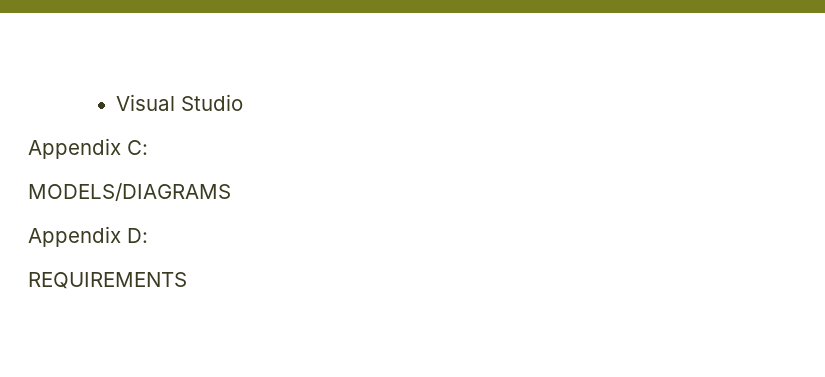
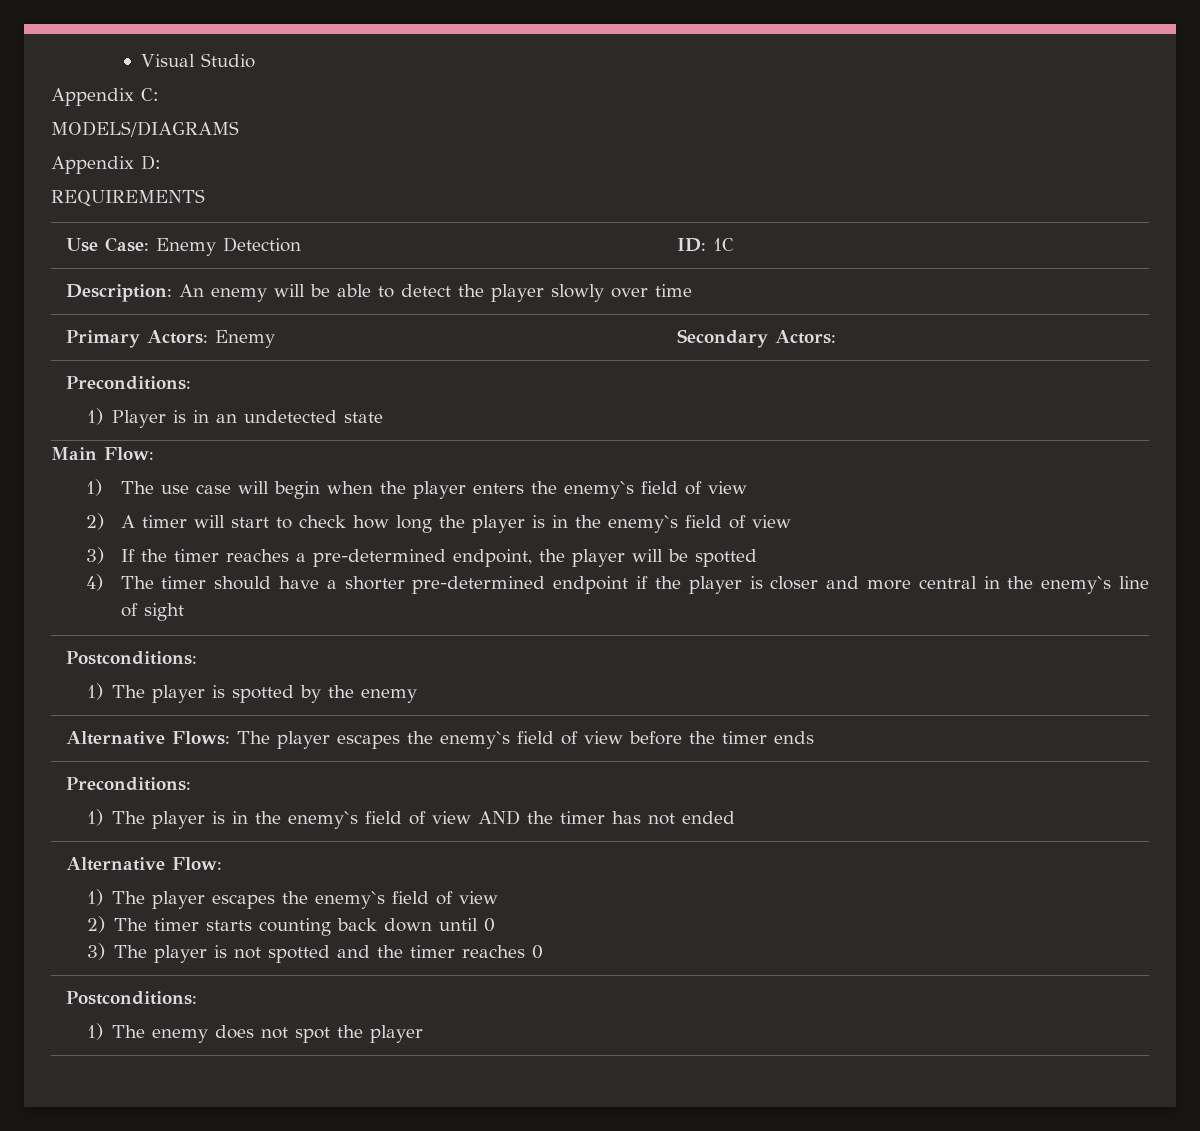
(187, 280) none -> [66,237,302,256] [677,238,735,252] [66,284,693,302] [66,330,276,348] [677,329,837,348] [66,376,192,390] [86,408,384,428] [51,447,154,460] [85,479,747,499] [85,513,791,533] [85,547,757,567] [85,574,1149,594] [120,603,184,621] [66,651,198,665] [86,683,418,703] [66,731,815,749] [66,777,192,791] [86,809,736,829] [66,857,223,871] [86,889,499,909] [86,916,496,936] [86,943,544,963] [66,991,198,1005] [86,1023,424,1043] // Use Case: Enemy Detection | ID: 1C // Description: An enemy will be able to detect the player slowly over time // Primary Actors: Enemy | Secondary Actors: // Preconditions: // 1) Player is in an undetected state // Main Flow: // 1) The use case will begin when the player enters the enemy`s field of view // 2) A timer will start to check how long the player is in the enemy`s field of view // 3) If the timer reaches a pre-determined endpoint, the player will be spotted // 4) The timer should have a shorter pre-determined endpoint if the player is closer and more central in the enemy`s line of sight // Postconditions: // 1) The player is spotted by the enemy // Alternative Flows: The player escapes the enemy`s field of view before the timer ends // Preconditions: // 1) The player is in the enemy`s field of view AND the timer has not ended // Alternative Flow: // 1) The player escapes the enemy`s field of view // 2) The timer starts counting back down until 0 // 3) The player is not spotted and the timer reaches 0 // Postconditions: // 1) The enemy does not spot the player

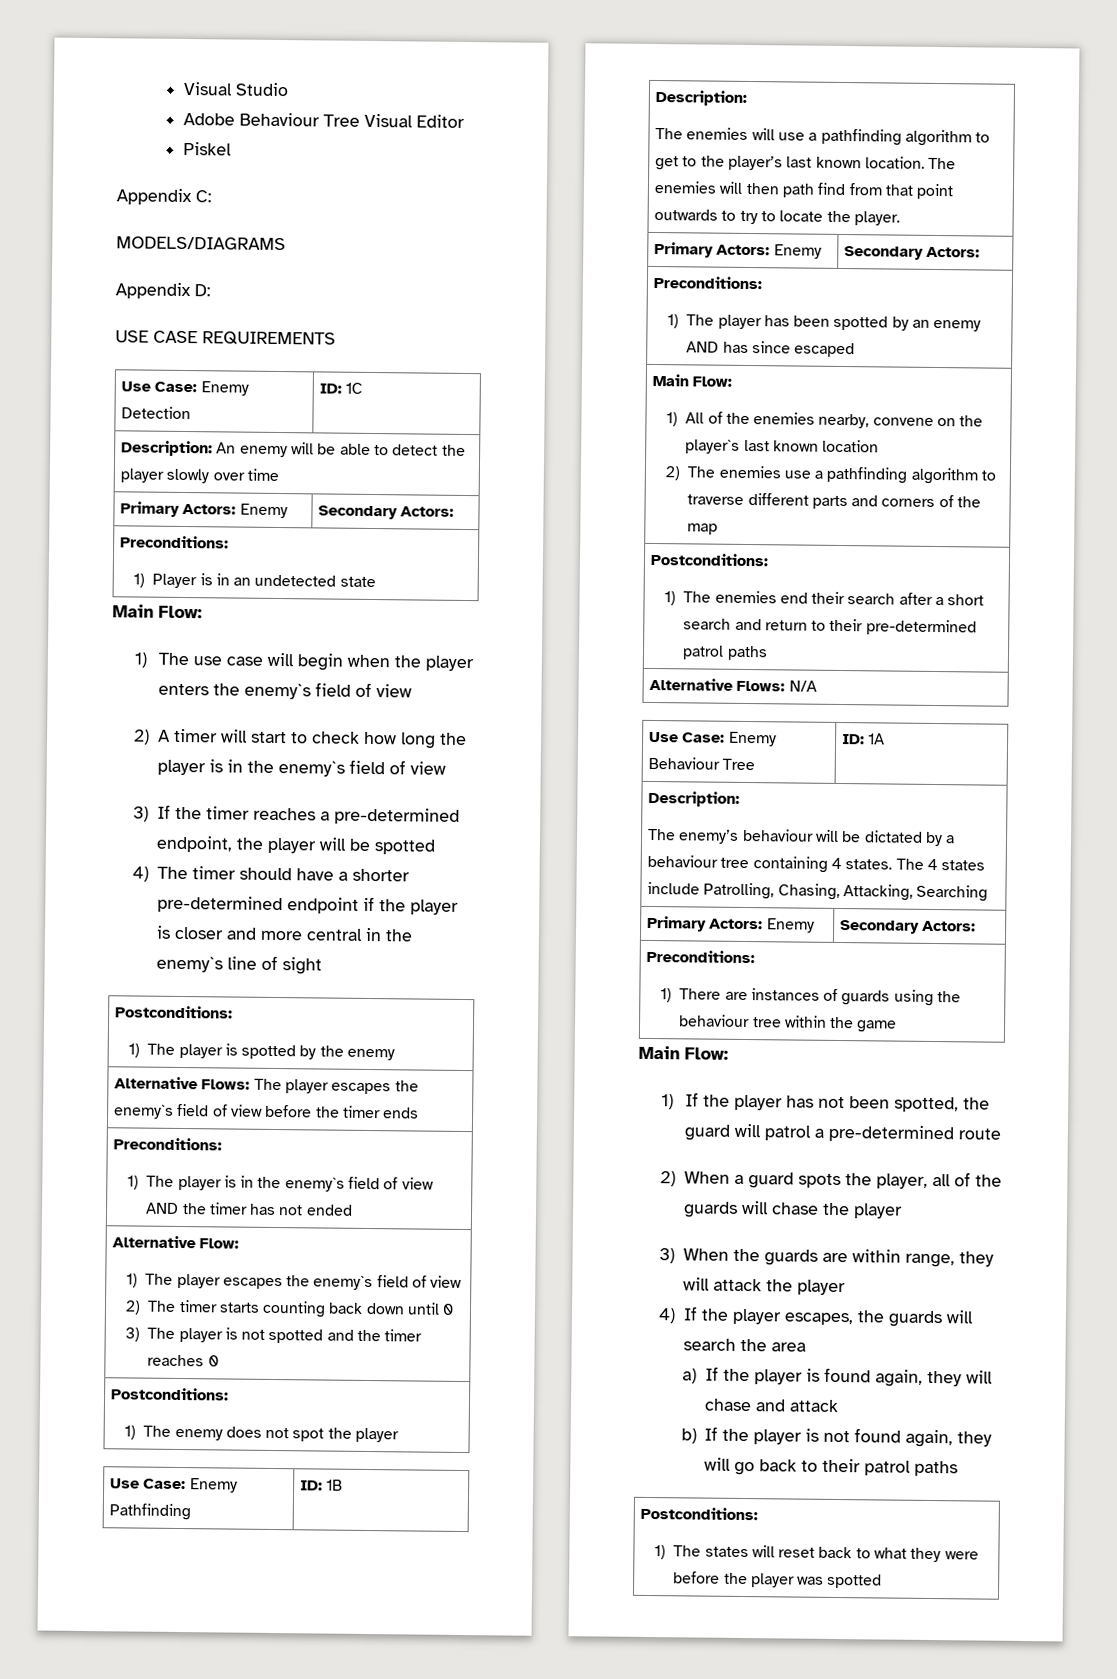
(256, 60) none -> [182,112,465,128] [182,141,232,156] // Adobe Behaviour Tree Visual Editor // Piskel
(161, 162) none -> [115,330,198,344] USE CASE
(424, 1034) none -> [110,1478,238,1493] [109,1503,192,1521] [300,1479,344,1491] [655,89,748,106] [655,127,991,147] [655,155,957,171] [654,180,954,200] [654,208,901,226] [654,241,822,259] [844,246,981,260] [653,275,763,290] [667,314,982,332] [686,341,856,358] [652,373,733,387] [666,411,984,429] [685,439,880,454] [665,465,997,485] [687,492,982,510] [687,523,719,535] [650,552,770,567] [664,590,985,606] [683,618,977,636] [682,645,768,661] [649,677,817,692] [649,731,777,747] [648,756,756,771] [842,733,886,745] [648,790,741,807] [648,828,956,847] [647,854,986,873] [647,881,989,902] [647,915,815,933] [840,920,977,934] [646,949,756,964] [660,988,962,1006] [679,1014,898,1033] [638,1045,728,1060] [661,1092,990,1113] [683,1123,1001,1143] [660,1171,1003,1189] [683,1200,904,1219] [659,1248,995,1268] [683,1277,847,1296] [658,1306,975,1328] [683,1338,807,1352] [681,1366,994,1387] [704,1398,840,1413] [680,1426,993,1448] [704,1457,959,1477] [640,1506,759,1521] [654,1545,979,1563] [673,1571,883,1589] // Use Case: Enemy Pathfinding | ID: 1B // Description: // The enemies will use a pathfinding algorithm to get to the player’s last known location. The enemies will then path find from that point outwards to try to locate the player. // Primary Actors: Enemy | Secondary Actors: // Preconditions: // 1) The player has been spotted by an enemy AND has since escaped // Main Flow: // 1) All of the enemies nearby, convene on the player`s last known location // 2) The enemies use a pathfinding algorithm to traverse different parts and corners of the map // Postconditions: // 1) The enemies end their search after a short search and return to their pre-determined patrol paths // Alternative Flows: N/A // Use Case: Enemy Behaviour Tree | ID: 1A // Description: // The enemy’s behaviour will be dictated by a behaviour tree containing 4 states. The 4 states include Patrolling, Chasing, Attacking, Searching // Primary Actors: Enemy | Secondary Actors: // Preconditions: // 1) There are instances of guards using the behaviour tree within the game // Main Flow: // 1) If the player has not been spotted, the guard will patrol a pre-determined route // 2) When a guard spots the player, all of the guards will chase the player // 3) When the guards are within range, they will attack the player // 4) If the player escapes, the guards will search the area // a) If the player is found again, they will chase and attack // b) If the player is not found again, they will go back to their patrol paths // Postconditions: // 1) The states will reset back to what they were before the player was spotted

